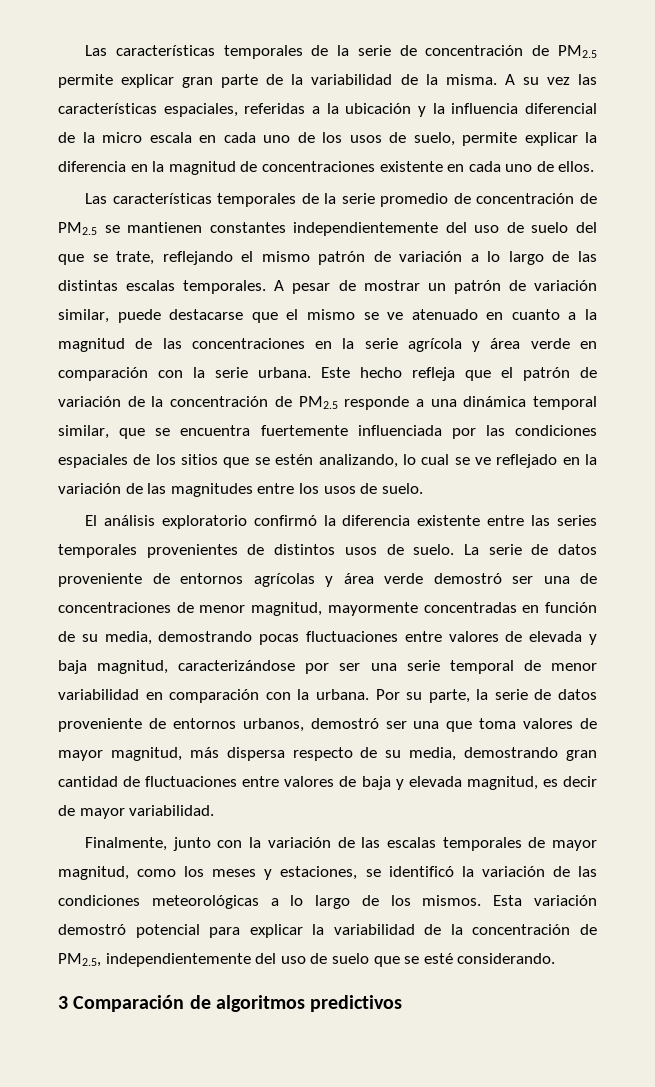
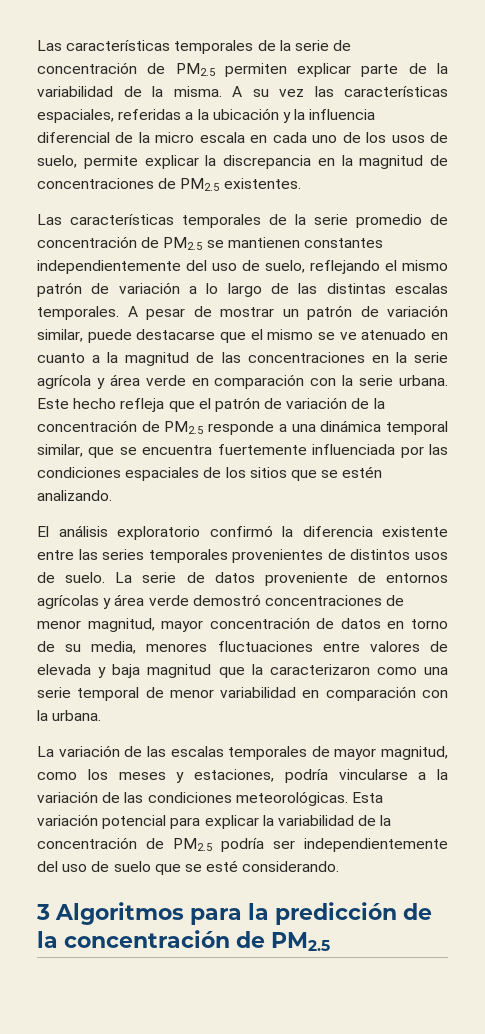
[58,74,214,88] permite explicar gran -> [224,63,352,77] permiten explicar
[58,161,126,172] diferencia -> [223,155,311,169] discrepancia
[379,161,595,172] existente en cada uno de ellos. -> [158,178,301,191] de PM2.5 existentes.
[531,222,597,233] [58,251,155,265] suelo del que se trate, -> [265,260,305,273] suelo,
[318,454,597,468] [58,483,423,497] analizando, lo cual se ve reflejado en la variación de las magnitudes entre los usos de suelo. -> [37,490,112,501] analizando.
[512,573,597,584] ser una de -> (261, 600) none
[327,602,597,616] [58,631,300,645] mayormente concentradas en función de su media, demostrando pocas -> [161,617,448,632] [37,641,208,654] mayor concentración de datos en torno de su media, menores
[97,660,361,674] magnitud, caracterizándose por ser -> [147,664,417,678] magnitud que la caracterizaron como
[375,689,597,703] [58,718,597,732] [58,747,598,761] [58,776,597,790] [58,805,215,819] [84,837,262,851] Por su parte, la serie de datos proveniente de entornos urbanos, demostró ser una que toma valores de mayor magnitud, más dispersa respecto de su media, demostrando gran cantidad de fluctuaciones entre valores de baja y elevada magnitud, es decir de mayor variabilidad. // Finalmente, junto con la -> [37,746,54,757] // La
[365,866,454,877] se identificó -> [284,769,427,783] podría vincularse a
[151,895,482,909] meteorológicas a lo largo de los mismos. -> [235,791,348,806] meteorológicas.
[58,924,126,935] demostró -> (98, 820) none
[58,953,101,967] PM2.5, -> [173,838,295,852] PM2.5 podría ser
[73,995,403,1012] Comparación de algoritmos predictivos -> [55,902,432,925] [37,930,330,951] Algoritmos para la predicción de la concentración de PM2.5

